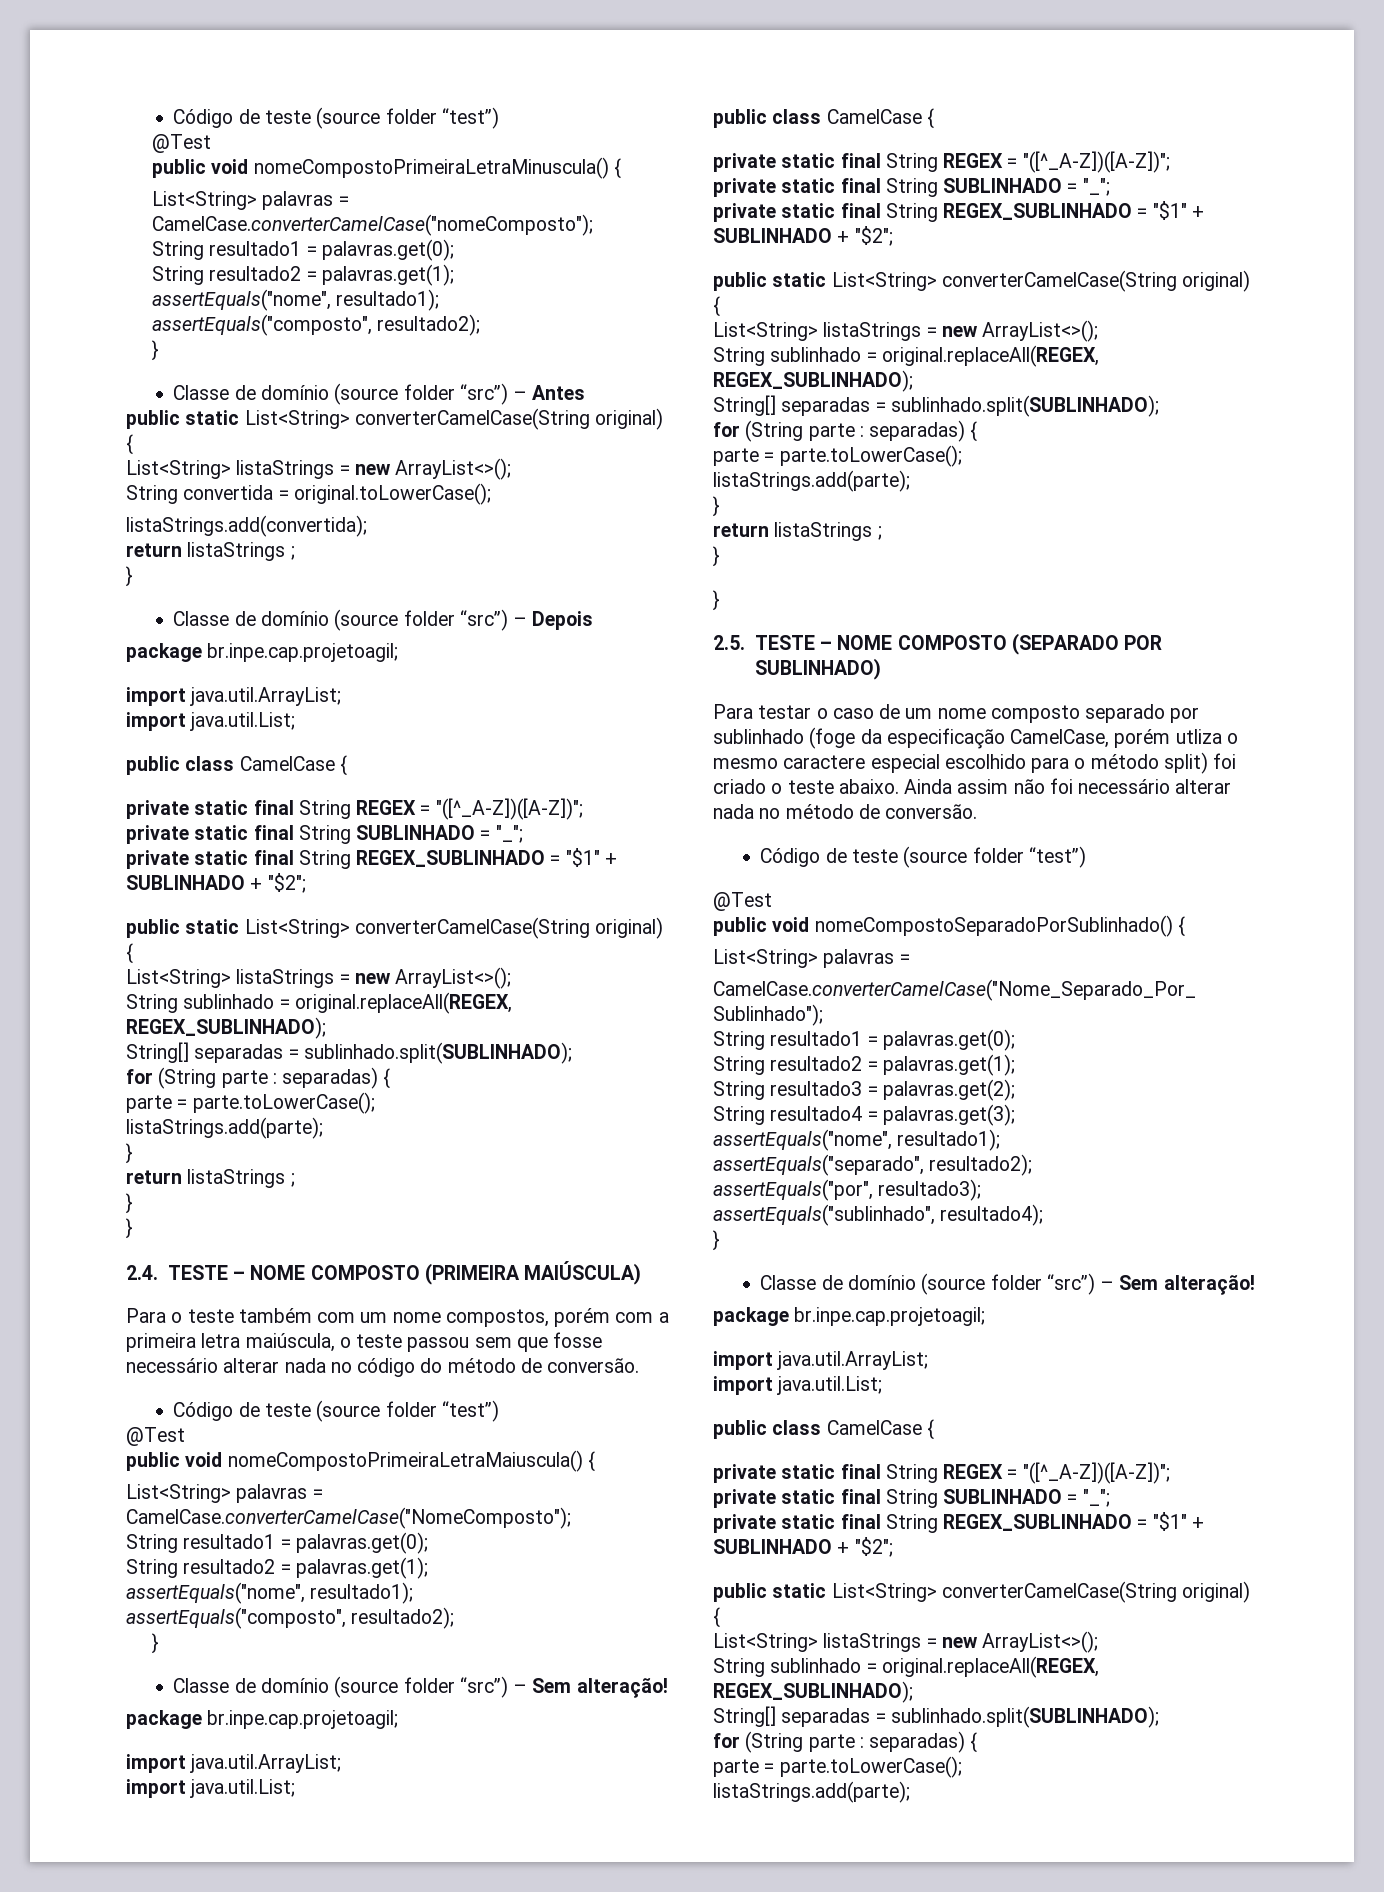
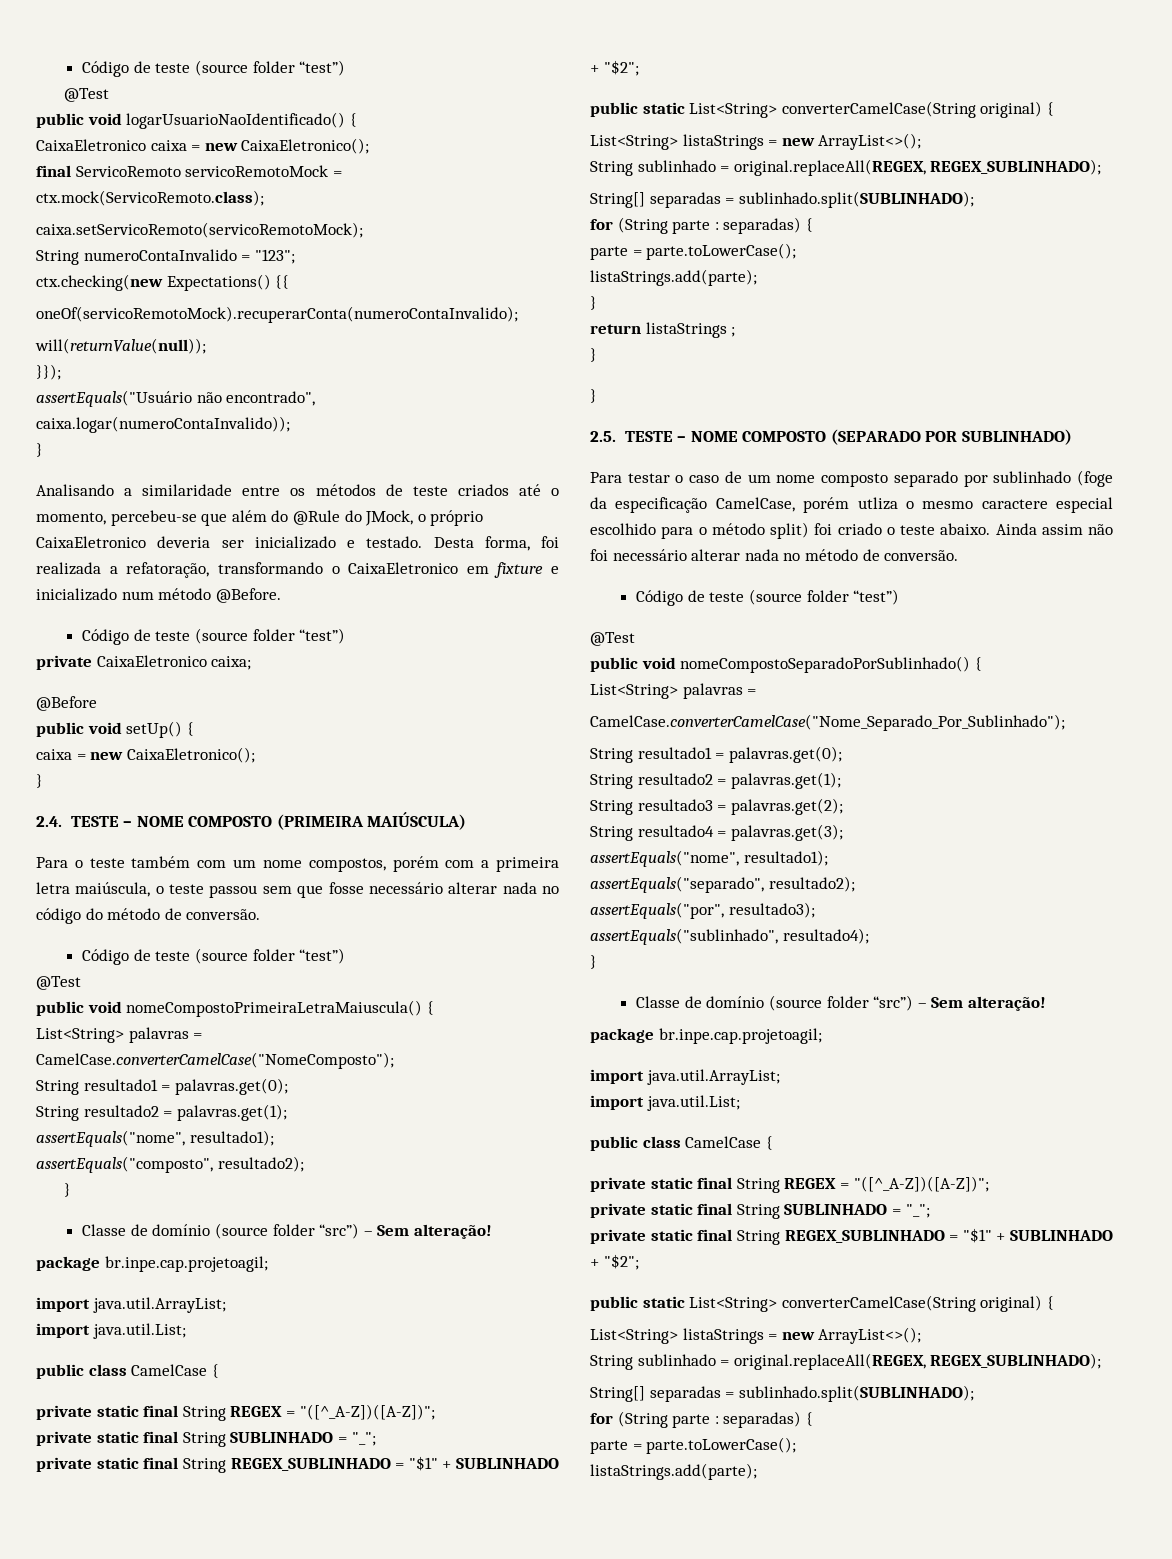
[173,107,499,129] [152,134,212,153] [152,157,621,179] [152,191,349,210] [152,214,594,236] [152,239,454,261] [152,264,454,286] [152,289,440,311] [152,314,481,336] [152,340,160,361] [173,383,586,405] [126,408,664,430] [126,434,133,455] [126,458,512,480] [126,483,491,505] [126,515,367,537] [126,542,295,561] [126,566,133,587] [173,609,594,631] [126,643,399,662] [126,687,342,706] [126,712,296,731] [126,755,347,776] [126,798,583,820] [126,825,523,844] [126,848,617,869] [126,873,306,893] [126,917,664,939] [126,943,133,964] [126,967,512,989] [126,992,512,1014] [126,1017,326,1039] [126,1042,572,1064] [126,1067,391,1089] [126,1092,375,1114] [126,1117,323,1139] [126,1143,133,1164] [126,1169,295,1188] [126,1193,133,1214] Código de teste (source folder “test”) // @Test // public void nomeCompostoPrimeiraLetraMinuscula() { // List<String> palavras = CamelCase.converterCamelCase("nomeComposto"); // String resultado1 = palavras.get(0); // String resultado2 = palavras.get(1); // assertEquals("nome", resultado1); // assertEquals("composto", resultado2); // } // Classe de domínio (source folder “src”) – Antes // public static List<String> converterCamelCase(String original) { // List<String> listaStrings = new ArrayList<>(); // String convertida = original.toLowerCase(); // listaStrings.add(convertida); // return listaStrings ; // } // Classe de domínio (source folder “src”) – Depois // package br.inpe.cap.projetoagil; // import java.util.ArrayList; // import java.util.List; // public class CamelCase { // private static final String REGEX = "([^_A-Z])([A-Z])"; // private static final String SUBLINHADO = "_"; // private static final String REGEX_SUBLINHADO = "$1" + SUBLINHADO + "$2"; // public static List<String> converterCamelCase(String original) { // List<String> listaStrings = new ArrayList<>(); // String sublinhado = original.replaceAll(REGEX, REGEX_SUBLINHADO); // String[] separadas = sublinhado.split(SUBLINHADO); // for (String parte : separadas) { // parte = parte.toLowerCase(); // listaStrings.add(parte); // } // return listaStrings ; // } -> [82,60,346,77] [63,88,109,102] [36,112,357,129] [36,138,370,154] [36,165,342,177] [36,190,264,206] [36,222,363,238] [36,249,295,265] [36,274,290,291] [36,306,518,323] [35,338,206,354] [36,364,61,380] [36,390,316,407] [36,416,290,433] [36,443,43,457] [36,484,560,496] [36,510,484,526] [36,536,559,551] [36,562,559,578] [36,588,281,603] [82,628,346,645] [36,655,252,670] [36,696,97,711] [36,721,194,738] [36,747,255,763] Código de teste (source folder “test”) // @Test // public void logarUsuarioNaoIdentificado() { // CaixaEletronico caixa = new CaixaEletronico(); // final ServicoRemoto servicoRemotoMock = ctx.mock(ServicoRemoto.class); // caixa.setServicoRemoto(servicoRemotoMock); // String numeroContaInvalido = "123"; // ctx.checking(new Expectations() {{ // oneOf(servicoRemotoMock).recuperarConta(numeroContaInvalido); // will(returnValue(null)); // }}); // assertEquals("Usuário não encontrado", caixa.logar(numeroContaInvalido)); // } // Analisando a similaridade entre os métodos de teste criados até o momento, percebeu-se que além do @Rule do JMock, o próprio CaixaEletronico deveria ser inicializado e testado. Desta forma, foi realizada a refatoração, transformando o CaixaEletronico em fixture e inicializado num método @Before. // Código de teste (source folder “test”) // private CaixaEletronico caixa; // @Before // public void setUp() { // caixa = new CaixaEletronico();

